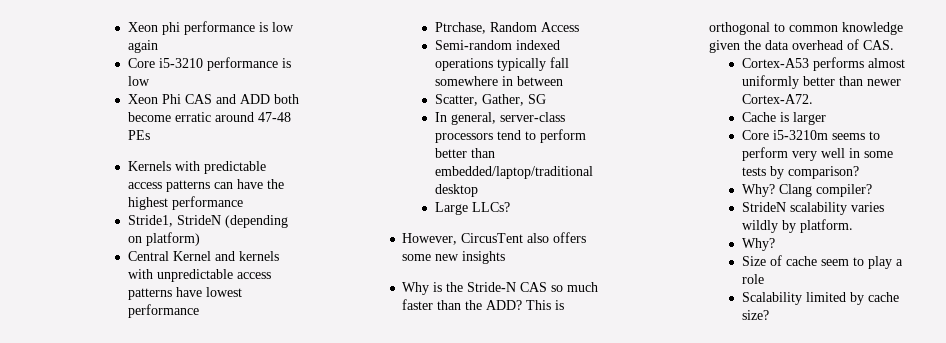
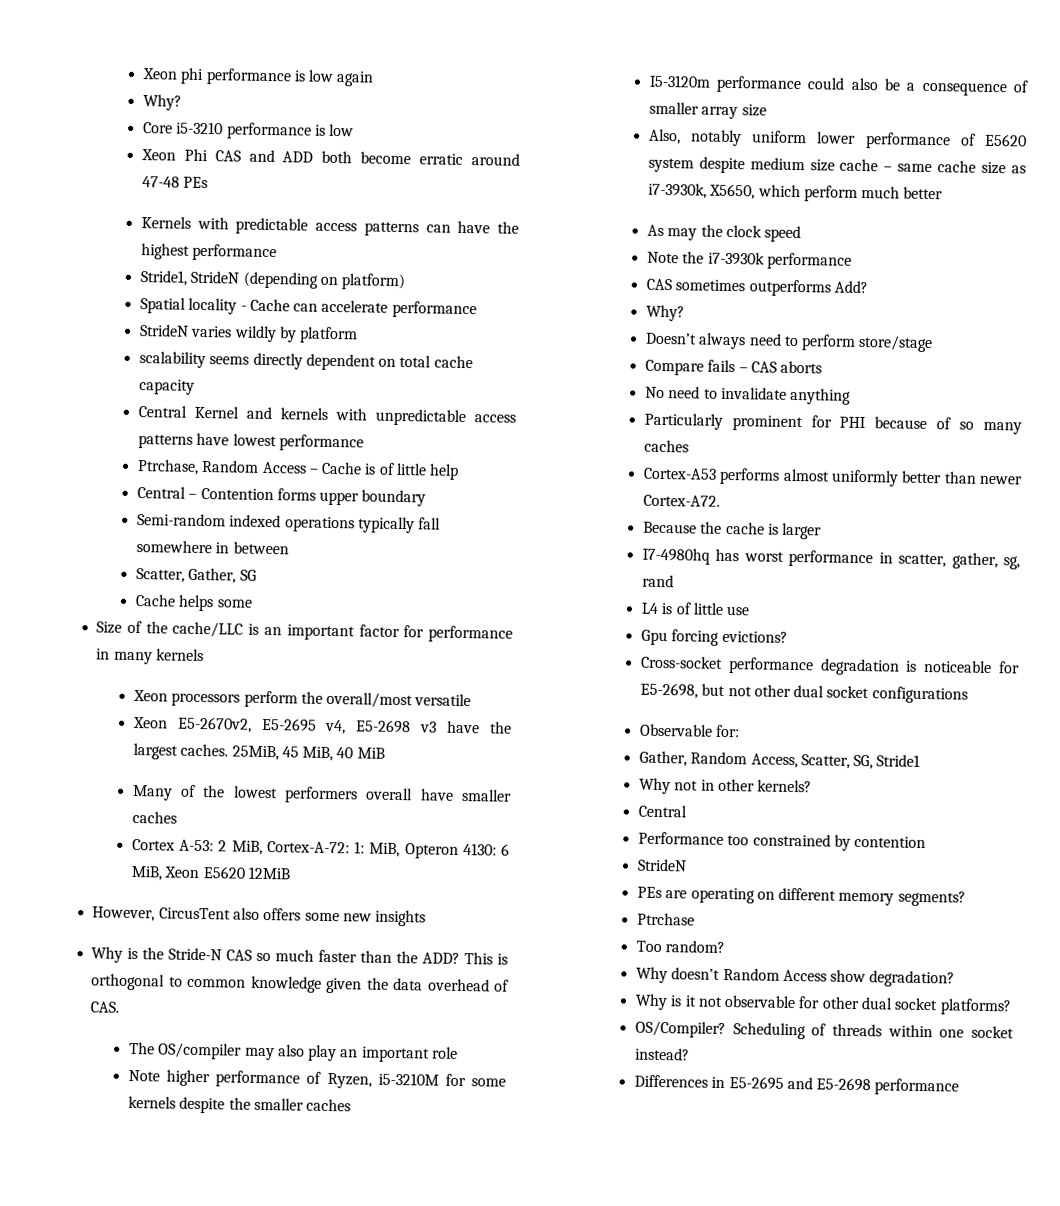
(158, 46) none -> [142,94,182,111] // Why?
(200, 239) none -> [139,297,477,319] [139,324,359,344] [138,351,473,371] [138,379,195,395] // Spatial locality - Cache can accelerate performance // StrideN varies wildly by platform // scalability seems directly dependent on total cache capacity
(579, 27) none -> [308,461,460,480] [136,486,427,507] – Cache is of little help // Central – Contention forms upper boundary
[434,112,565,125] [434,129,586,143] [434,148,495,158] [434,166,593,179] [434,184,478,197] [434,202,510,215] In general, server-class processors tend to perform better than embedded/laptop/traditional desktop // Large LLCs? -> [134,594,253,612] [96,620,513,643] [96,648,204,665] [132,689,472,709] [132,716,513,735] [132,742,385,762] [131,784,512,804] [131,810,177,824] [131,838,510,859] [130,865,290,881] Cache helps some // Size of the cache/LLC is an important factor for performance in many kernels // Xeon processors perform the overall/most versatile // Xeon E5-2670v2, E5-2695 v4, E5-2698 v3 have the largest caches. 25MiB, 45 MiB, 40 MiB // Many of the lowest performers overall have smaller caches // Cortex A-53: 2 MiB, Cortex-A-72: 1: MiB, Opteron 4130: 6 MiB, Xeon E5620 12MiB
(895, 45) none -> [128,1041,459,1063] [127,1069,507,1089] [127,1095,352,1114] [648,74,1028,97] [648,101,767,120] [647,128,1027,150] [647,156,1026,175] [647,182,944,202] [646,224,802,243] [646,251,852,270] [645,278,868,297] [645,304,685,322] [644,332,934,353] [644,359,823,376] [644,386,852,405] [643,412,1023,435] [643,439,689,453] // The OS/compiler may also play an important role // Note higher performance of Ryzen, i5-3210M for some kernels despite the smaller caches // I5-3120m performance could also be a consequence of smaller array size // Also, notably uniform lower performance of E5620 system despite medium size cache – same cache size as i7-3930k, X5650, which perform much better // As may the clock speed // Note the i7-3930k performance // CAS sometimes outperforms Add? // Why? // Doesn’t always need to perform store/stage // Compare fails – CAS aborts // No need to invalidate anything // Particularly prominent for PHI because of so many caches
[741,112,776,122] Cache -> [642,521,765,535] Because the cache
[741,130,880,140] [741,147,893,161] [741,166,859,179] [741,184,872,197] [741,202,884,215] [741,219,853,233] [741,238,775,251] [741,255,903,269] [741,274,764,284] [741,292,899,305] [741,310,769,320] Core i5-3210m seems to perform very well in some tests by comparison? // Why? Clang compiler? // StrideN scalability varies wildly by platform. // Why? // Size of cache seem to play a role // Scalability limited by cache size? -> [641,547,1020,570] [641,574,674,588] [640,602,750,616] [640,629,788,646] [640,655,1021,676] [639,682,968,704] [638,723,741,738] [638,750,921,770] [638,777,813,795] [637,804,687,818] [637,831,927,851] [636,858,687,872] [636,886,966,907] [636,912,695,926] [635,940,726,954] [635,966,956,988] [634,993,1012,1016] [634,1020,1014,1040] [634,1047,690,1061] [633,1074,960,1096] I7-4980hq has worst performance in scatter, gather, sg, rand // L4 is of little use // Gpu forcing evictions? // Cross-socket performance degradation is noticeable for E5-2698, but not other dual socket configurations // Observable for: // Gather, Random Access, Scatter, SG, Stride1 // Why not in other kernels? // Central // Performance too constrained by contention // StrideN // PEs are operating on different memory segments? // Ptrchase // Too random? // Why doesn’t Random Access show degradation? // Why is it not observable for other dual socket platforms? // OS/Compiler? Scheduling of threads within one socket instead? // Differences in E5-2695 and E5-2698 performance

